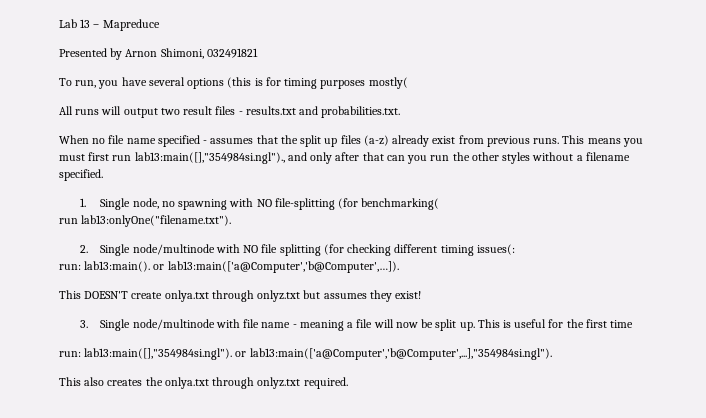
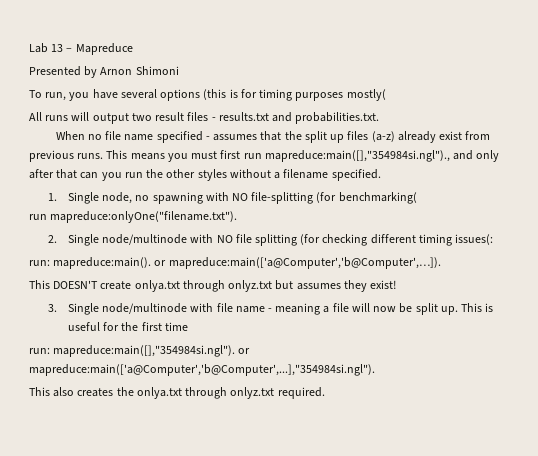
[160,48,258,59] Shimoni, 032491821 -> [135,66,179,75] Shimoni
[134,152,285,164] lab13:main([],"354984si.ngl")., -> [264,150,450,162] mapreduce:main([],"354984si.ngl").,
[81,215,232,227] lab13:onlyOne("filename.txt"). -> [50,211,238,223] mapreduce:onlyOne("filename.txt").
[84,261,399,273] lab13:main(). or lab13:main(['a@Computer','b@Computer',…]). -> [53,257,441,269] mapreduce:main(). or mapreduce:main(['a@Computer','b@Computer',…]).
[84,348,552,360] lab13:main([],"354984si.ngl"). or lab13:main(['a@Computer','b@Computer',...],"354984si.ngl"). -> [53,345,251,357] [29,364,375,376] mapreduce:main([],"354984si.ngl"). or mapreduce:main(['a@Computer','b@Computer',...],"354984si.ngl").

